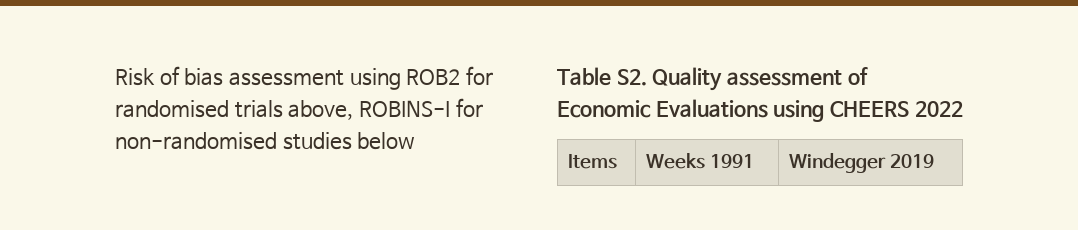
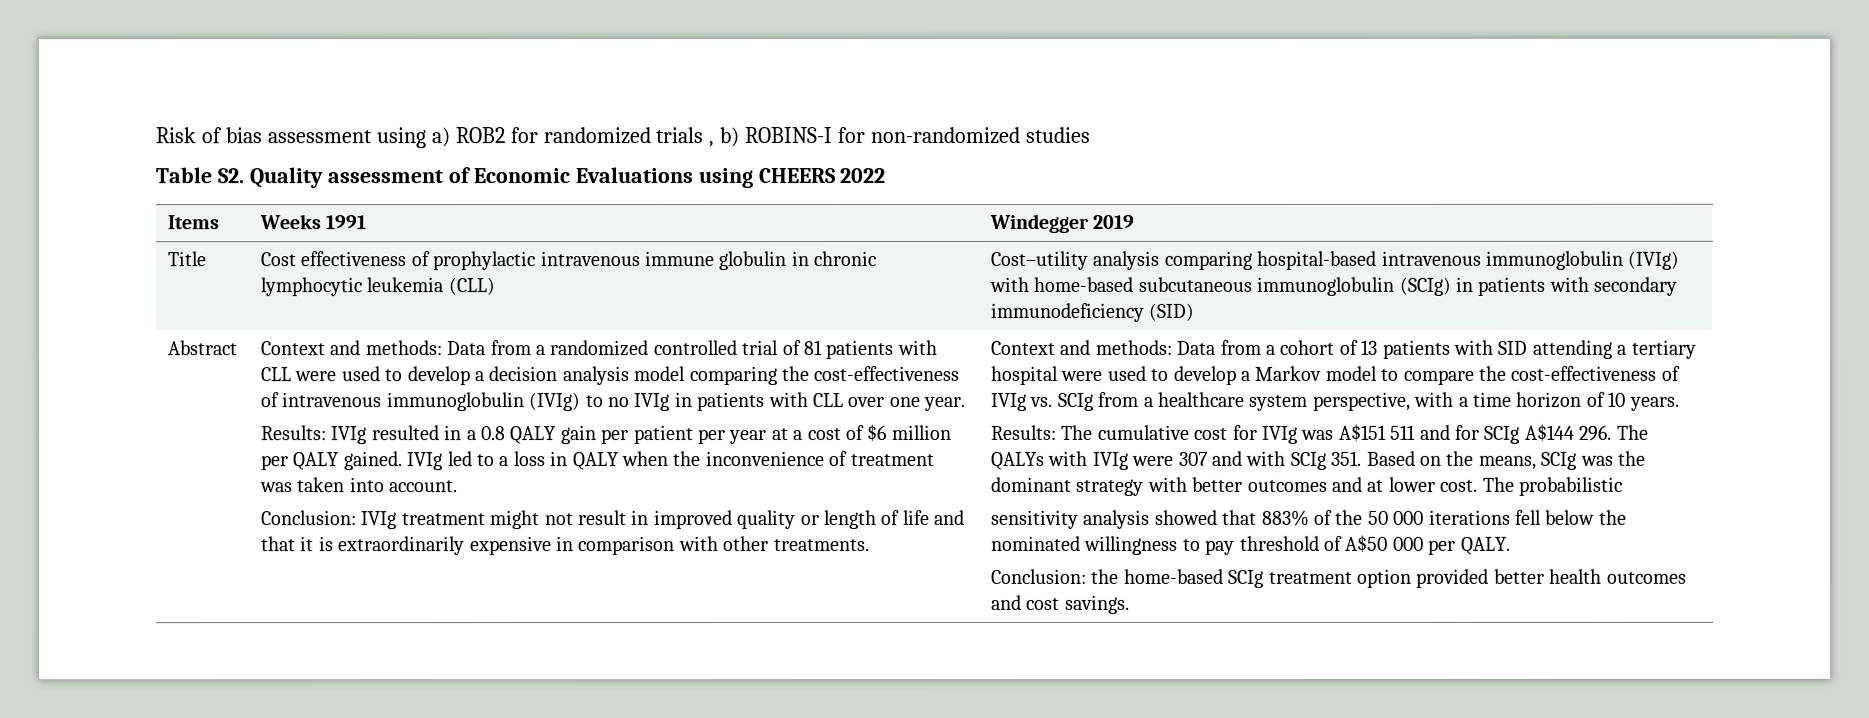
(401, 79) none -> [430,127,450,148] a)
[115,100,354,120] randomised trials above, -> [542,127,740,148] randomized trials , b)
[115,132,277,150] non-randomised -> [870,126,1021,145] non-randomized
[357,132,416,150] below -> (1091, 134) none
(935, 161) none -> [166,251,206,267] [259,251,877,271] [259,277,495,297] [989,250,1680,270] [988,276,1678,296] [989,302,1195,322] [166,340,237,356] [259,339,937,360] [260,365,961,386] [260,392,967,412] [260,424,952,445] [260,451,935,471] [259,477,459,493] [260,509,966,530] [260,536,870,556] [989,339,1696,359] [990,365,1681,385] [990,391,1680,411] [990,423,1649,444] [990,450,1646,470] [990,476,1623,496] [990,509,1627,529] [990,534,1511,555] [990,568,1687,588] [990,594,1130,614] // Title | Cost effectiveness of prophylactic intravenous immune globulin in chronic lymphocytic leukemia (CLL) | Cost–utility analysis comparing hospital-based intravenous immunoglobulin (IVIg) with home-based subcutaneous immunoglobulin (SCIg) in patients with secondary immunodeficiency (SID) // Abstract | Context and methods: Data from a randomized controlled trial of 81 patients with CLL were used to develop a decision analysis model comparing the cost-effectiveness of intravenous immunoglobulin (IVIg) to no IVIg in patients with CLL over one year. // Results: IVIg resulted in a 0.8 QALY gain per patient per year at a cost of $6 million per QALY gained. IVIg led to a loss in QALY when the inconvenience of treatment was taken into account. // Conclusion: IVIg treatment might not result in improved quality or length of life and that it is extraordinarily expensive in comparison with other treatments. | Context and methods: Data from a cohort of 13 patients with SID attending a tertiary hospital were used to develop a Markov model to compare the cost-effectiveness of IVIg vs. SCIg from a healthcare system perspective, with a time horizon of 10 years. // Results: The cumulative cost for IVIg was A$151 511 and for SCIg A$144 296. The QALYs with IVIg were 307 and with SCIg 351. Based on the means, SCIg was the dominant strategy with better outcomes and at lower cost. The probabilistic // sensitivity analysis showed that 883% of the 50 000 iterations fell below the nominated willingness to pay threshold of A$50 000 per QALY. // Conclusion: the home-based SCIg treatment option provided better health outcomes and cost savings.

